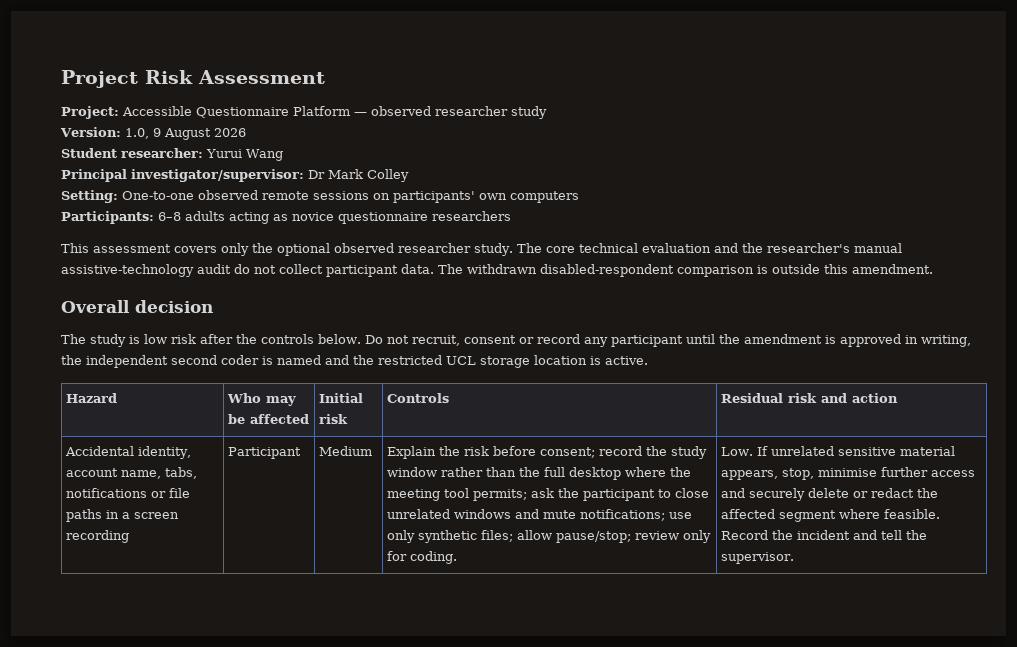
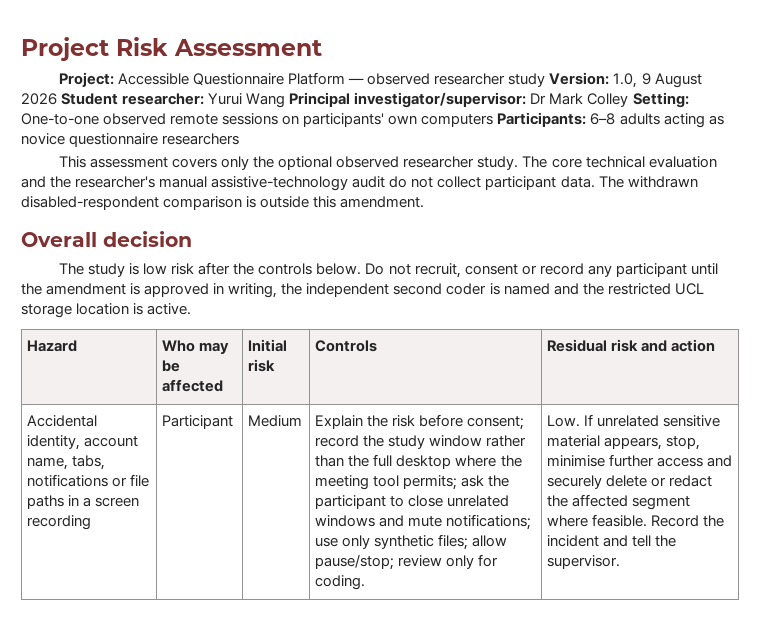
(547, 112) // -> (546, 80) none
(246, 132) // -> (57, 99) none
(283, 155) // -> (286, 100) none
(409, 175) // -> (629, 100) none
(579, 197) // -> (494, 120) none

